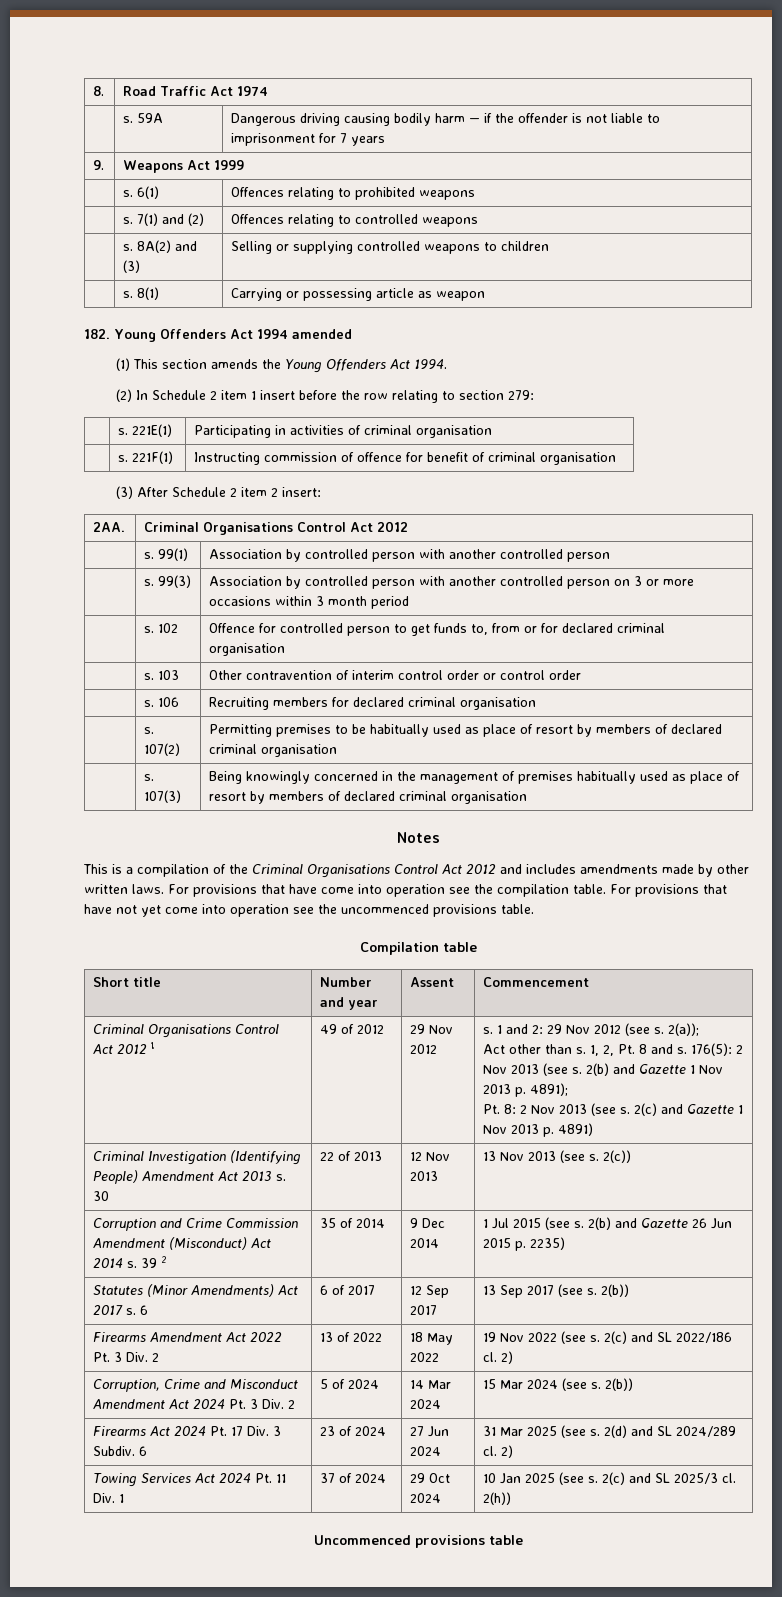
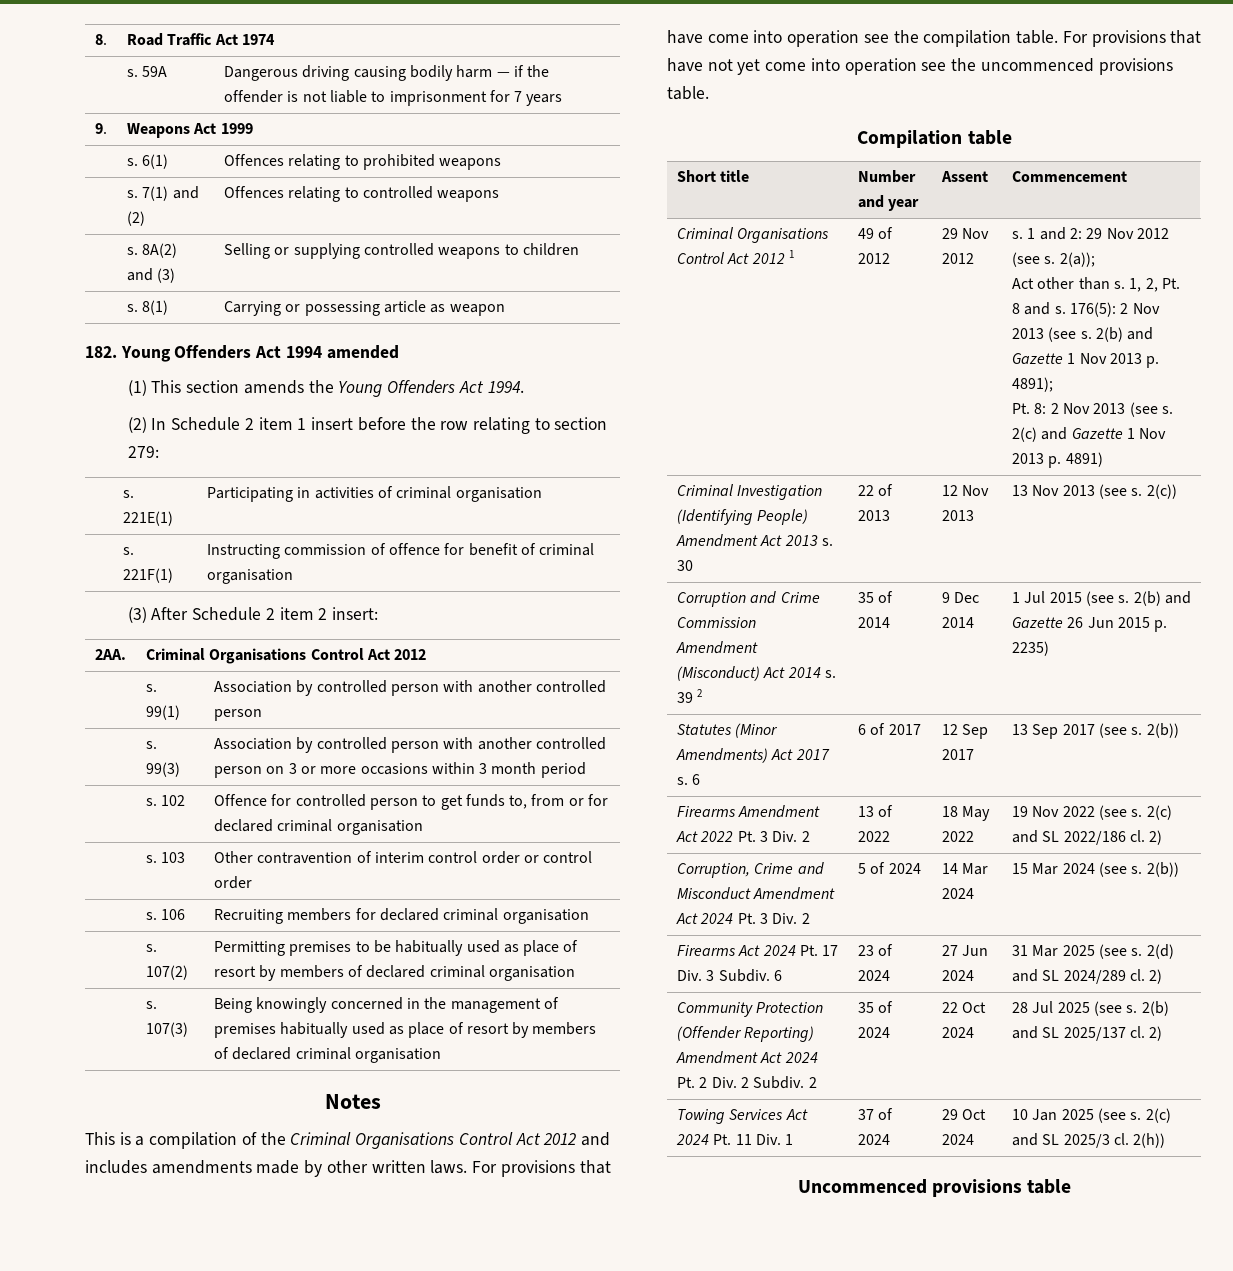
(514, 1451) none -> [676,1002,824,1017] [676,1026,815,1042] [675,1051,818,1064] [676,1076,817,1089] [857,1001,894,1013] [857,1027,890,1038] [941,1002,987,1013] [941,1027,974,1038] [1011,1001,1169,1016] [1011,1026,1163,1041] // Community Protection (Offender Reporting) Amendment Act 2024 Pt. 2 Div. 2 Subdiv. 2 | 35 of 2024 | 22 Oct 2024 | 28 Jul 2025 (see s. 2(b) and SL 2025/137 cl. 2)

